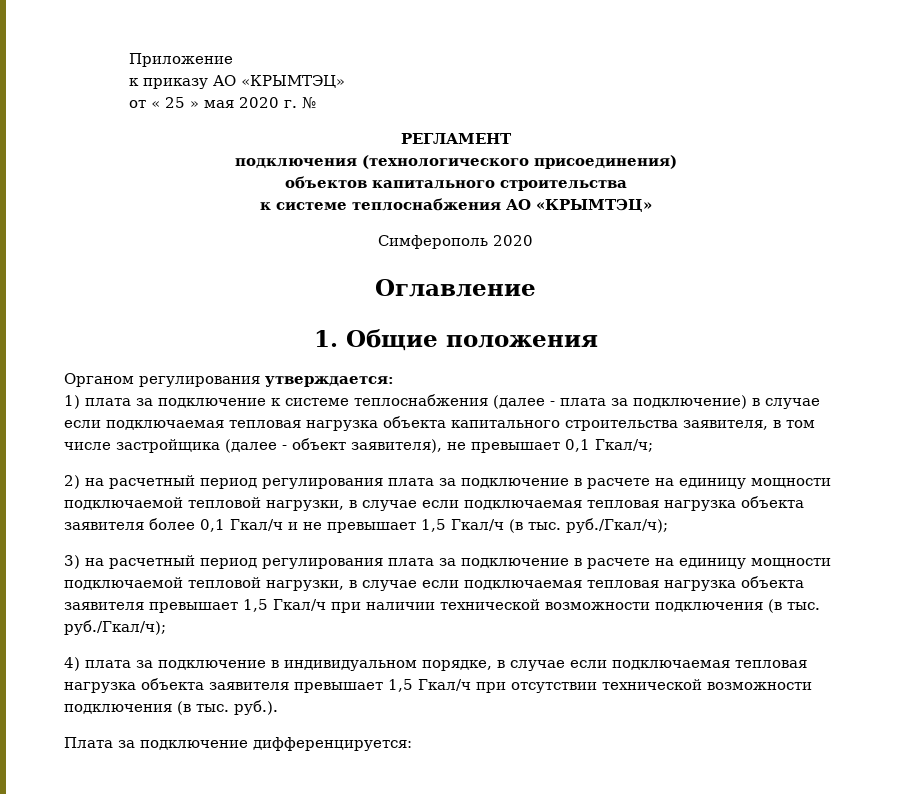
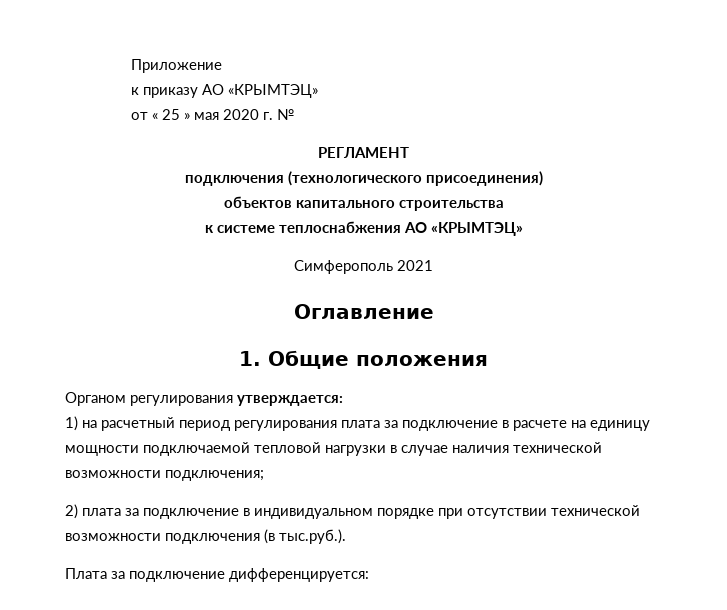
[493,235,533,246] 2020 -> [397,260,433,271] 2021
[85,394,820,409] [64,416,815,431] [64,438,653,453] [64,475,80,489] плата за подключение к системе теплоснабжения (далее - плата за подключение) в случае если подключаемая тепловая нагрузка объекта капитального строительства заявителя, в том числе застройщика (далее - объект заявителя), не превышает 0,1 Гкал/ч; // 2) -> (78, 423) none
[266,496,804,511] [64,518,668,533] [64,555,831,569] [64,576,804,591] [64,599,820,613] [64,620,166,635] [64,657,80,671] нагрузки, в случае если подключаемая тепловая нагрузка объекта заявителя более 0,1 Гкал/ч и не превышает 1,5 Гкал/ч (в тыс. руб./Гкал/ч); // 3) на расчетный период регулирования плата за подключение в расчете на единицу мощности подключаемой тепловой нагрузки, в случае если подключаемая тепловая нагрузка объекта заявителя превышает 1,5 Гкал/ч при наличии технической возможности подключения (в тыс. руб./Гкал/ч); // 4) -> [325,442,602,456] [65,470,264,481] [65,504,78,519] нагрузки в случае наличия технической возможности подключения; // 2)
[422,660,807,671] [64,678,471,693] порядке, в случае если подключаемая тепловая нагрузка объекта заявителя превышает 1,5 Гкал/ч -> [377,508,434,519] порядке
[196,700,278,715] тыс. руб.). -> [279,529,346,544] тыс.руб.).

